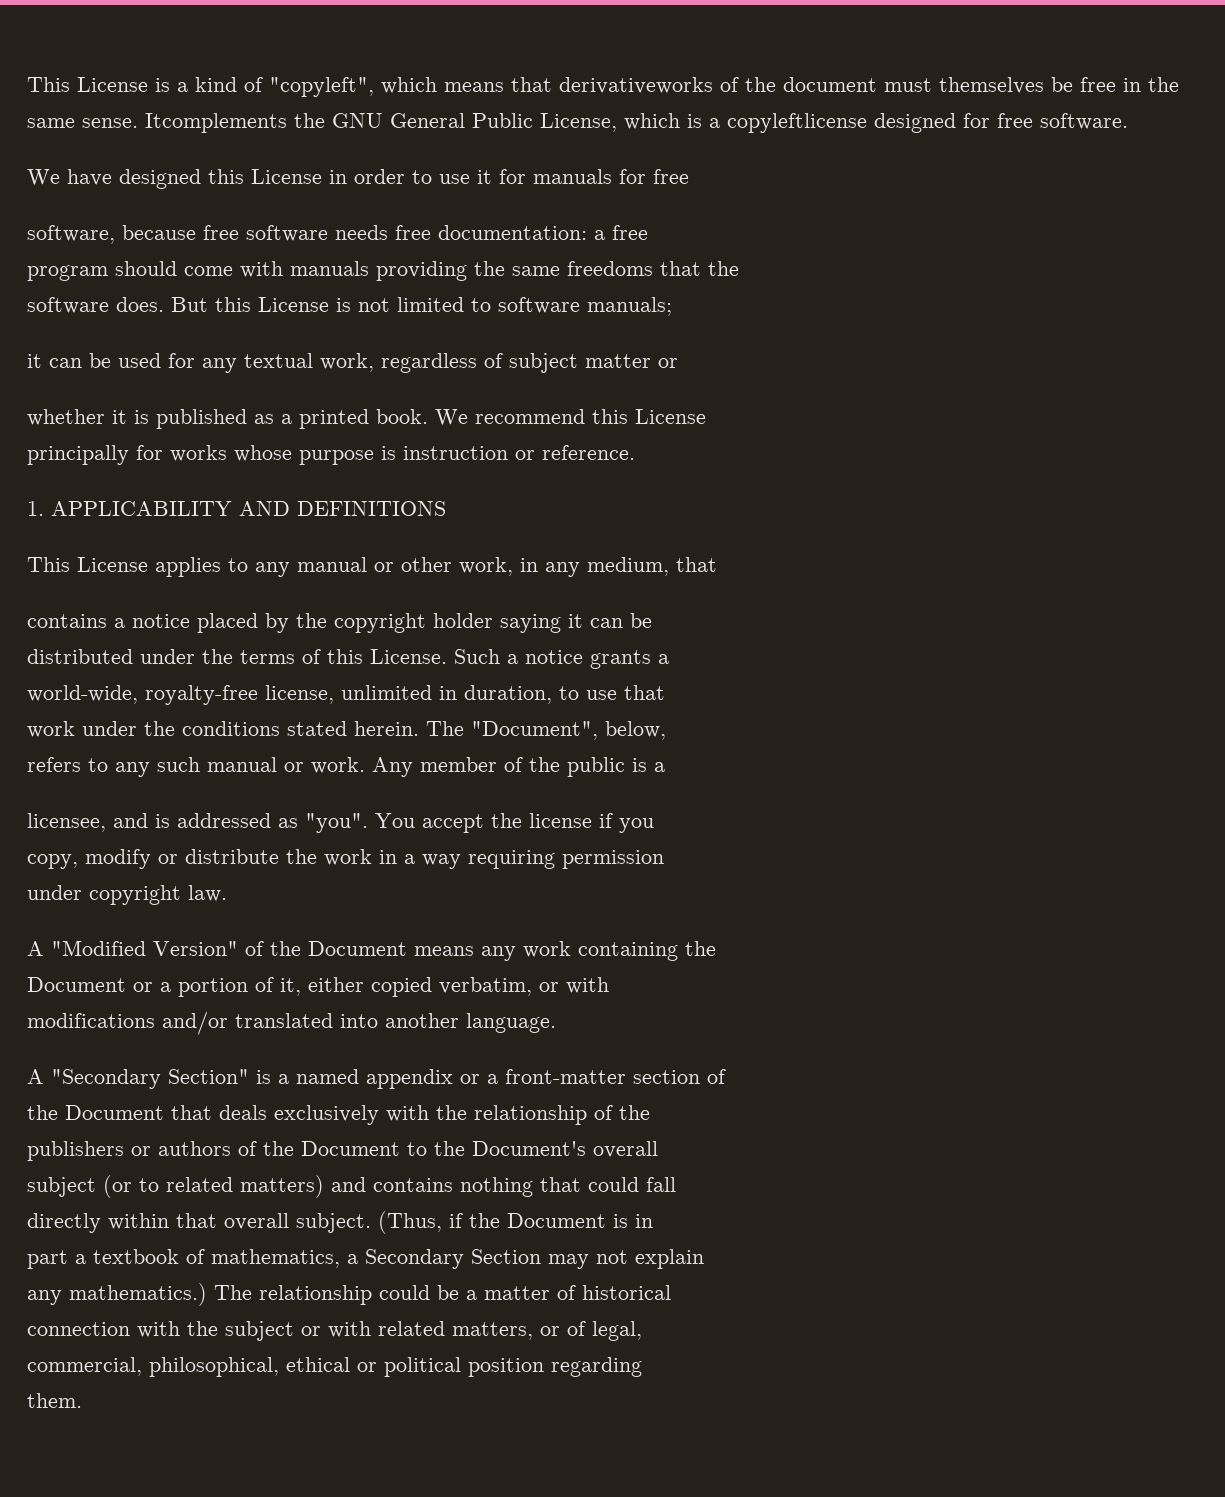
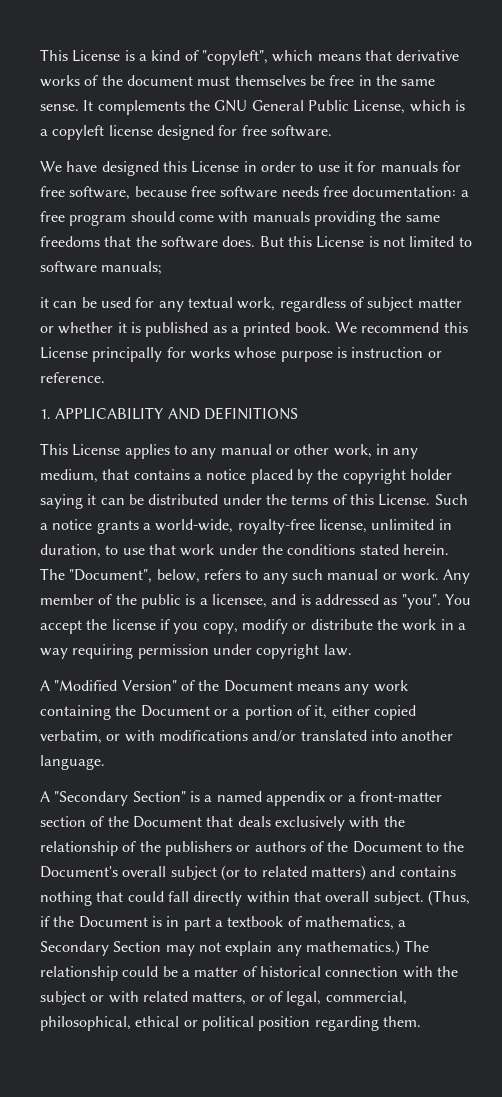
[559,77,713,94] derivativeworks -> [396,50,460,61] [40,75,80,87] derivative works
[145,113,287,133] Itcomplements -> [83,100,185,115] It complements
[727,113,867,133] copyleftlicense -> [52,125,153,140] copyleft license
(689, 176) // -> (65, 191) none
(648, 232) // -> (65, 216) none
(739, 268) // -> (157, 241) none
(678, 363) // -> (54, 329) none
(706, 416) // -> (88, 353) none
(717, 564) // -> (130, 474) none
(652, 620) // -> (144, 499) none
(669, 659) // -> (151, 526) none
(665, 692) // -> (176, 549) none
(666, 730) // -> (200, 576) none
(665, 767) // -> (208, 601) none
(654, 825) // -> (199, 628) none
(664, 859) // -> (209, 651) none
(716, 948) // -> (137, 710) none
(609, 985) // -> (155, 736) none
(726, 1076) // -> (105, 821) none
(650, 1112) // -> (161, 846) none
(658, 1149) // -> (167, 871) none
(676, 1184) // -> (189, 896) none
(653, 1221) // -> (180, 921) none
(704, 1259) // -> (273, 948) none
(671, 1292) // -> (321, 971) none
(642, 1331) // -> (322, 998) none
(642, 1367) // -> (379, 1023) none

